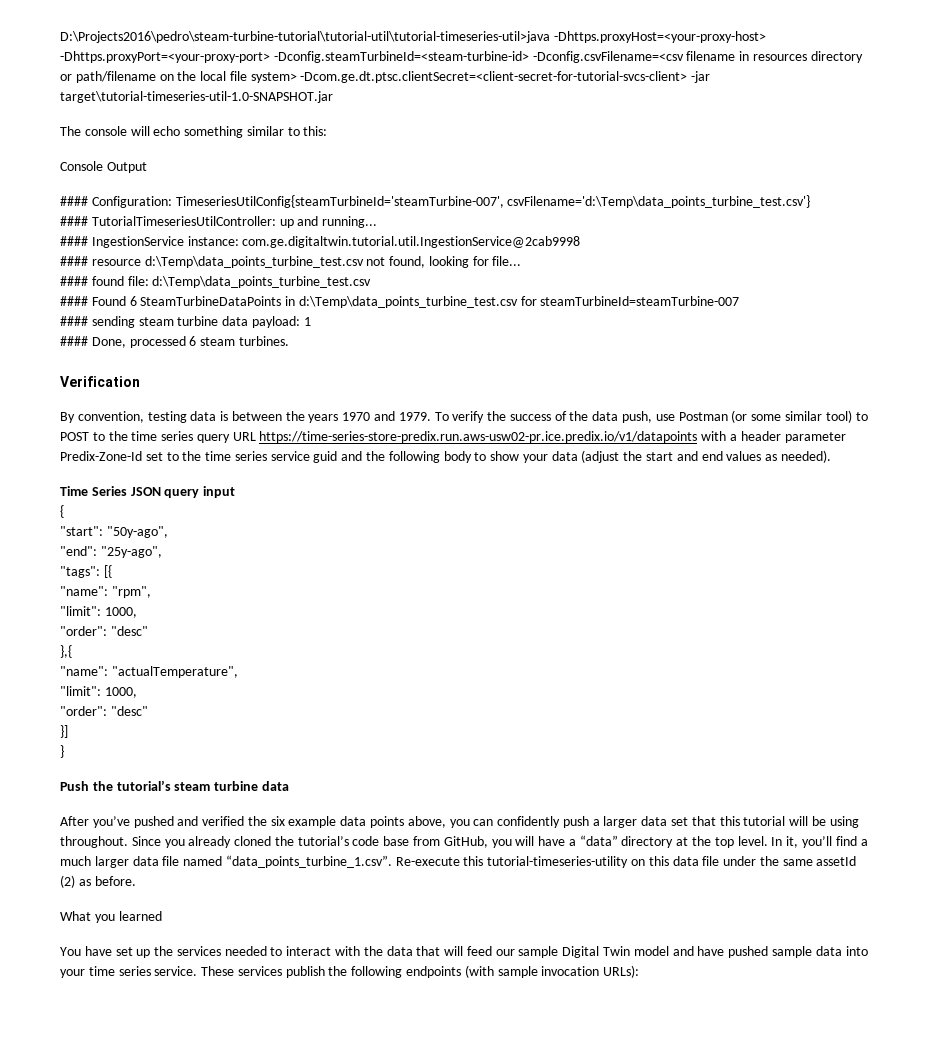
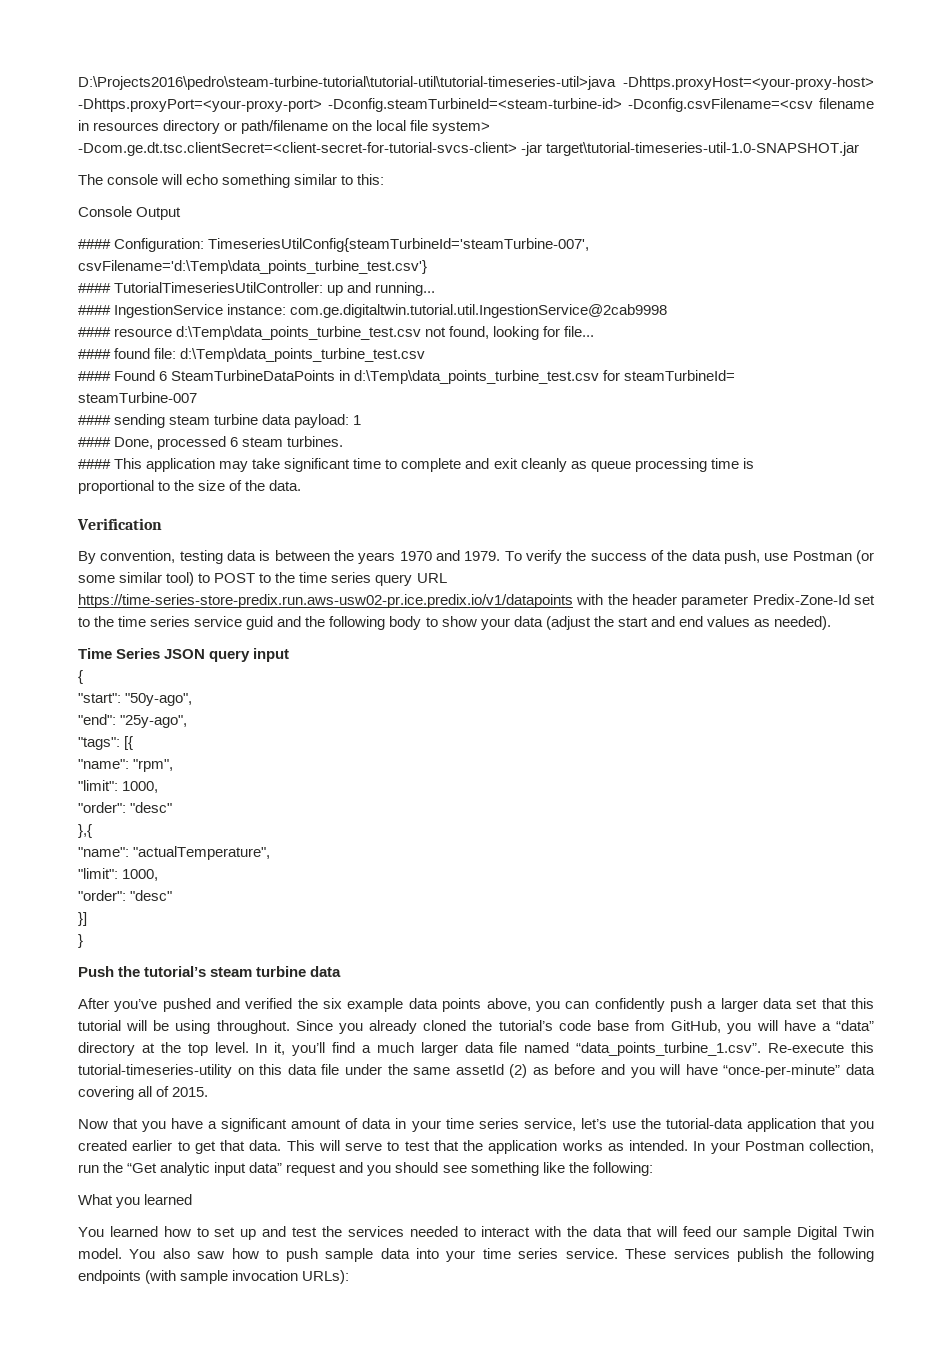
[300,71,688,83] -Dcom.ge.dt.ptsc.clientSecret=<client-secret-for-tutorial-svcs-client> -> [78,142,517,156] -Dcom.ge.dt.tsc.clientSecret=<client-secret-for-tutorial-svcs-client>
[540,296,740,306] steamTurbineId=steamTurbine-007 -> [624,370,736,381] [78,392,197,403] steamTurbineId= // steamTurbine-007
(289, 341) none -> [78,458,754,472] [78,480,302,494] // #### This application may take significant time to complete and exit cleanly as queue processing time is // proportional to the size of the data.
[730,434,738,441] a -> [607,594,628,605] the
[94,876,136,886] [60,911,162,923] [60,946,151,958] before. // What you learned // You have set up -> [554,1064,875,1078] [78,1086,209,1100] [78,1118,874,1132] [78,1140,874,1154] [78,1162,653,1176] [78,1194,193,1208] [78,1226,318,1240] before and you will have “once-per-minute” data covering all of 2015. // Now that you have a significant amount of data in your time series service, let’s use the tutorial-data application that you created earlier to get that data. This will serve to test that the application works as intended. In your Postman collection, run the “Get analytic input data” request and you should see something like the following: // What you learned // You learned how to set up and test
[633,946,769,958] model and have pushed -> [78,1248,318,1262] model. You also saw how to push

